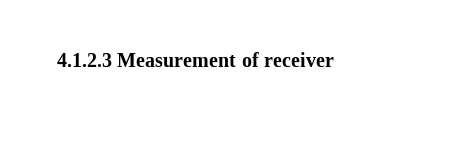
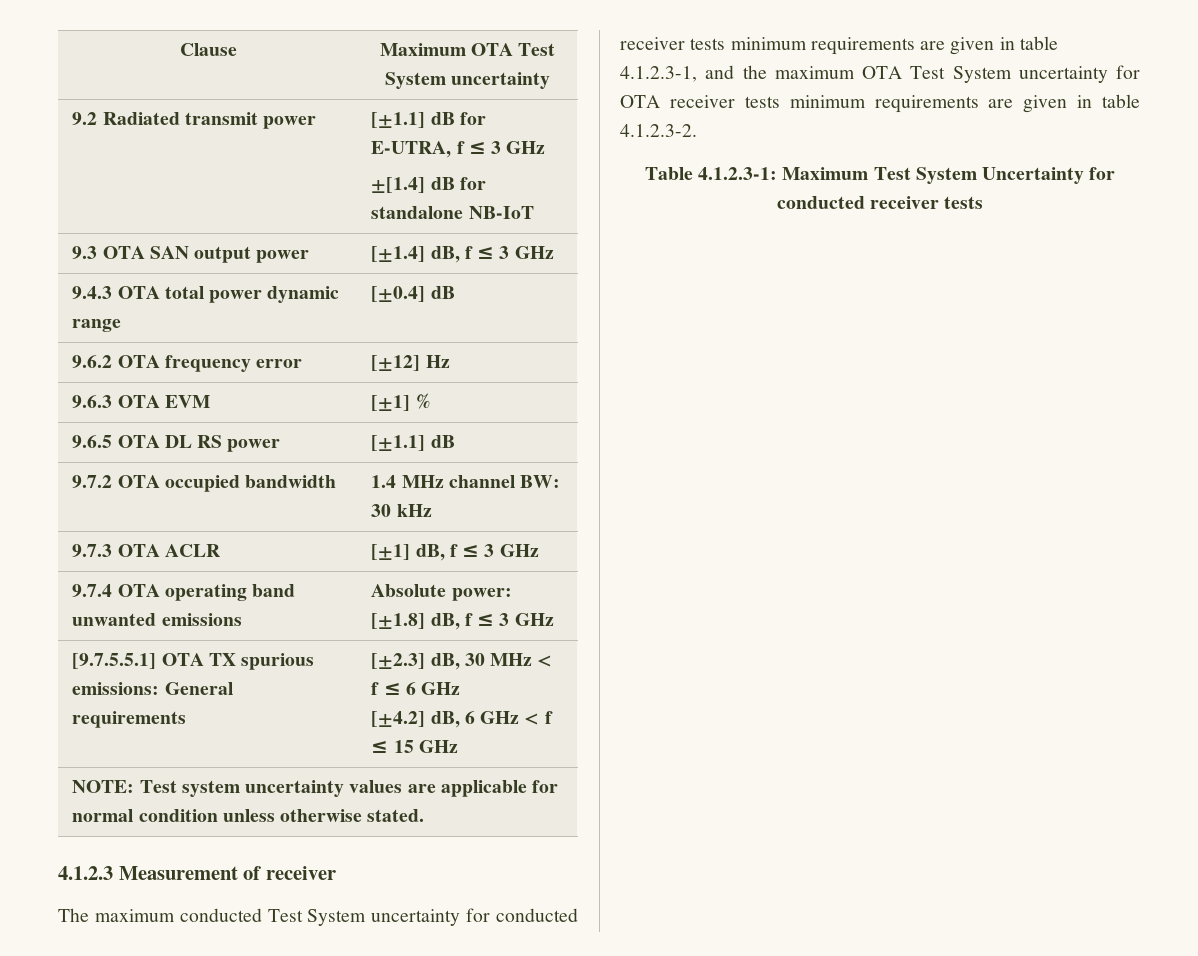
[57,52,335,67] 4.1.2.3 Measurement of receiver -> [179,43,237,56] [379,43,556,56] [384,72,551,89] [72,112,317,129] [371,112,486,128] [371,141,546,158] [371,177,486,193] [371,206,534,219] [72,246,310,263] [371,246,554,263] [72,286,340,303] [72,319,122,332] [371,286,455,302] [72,355,303,372] [371,355,450,371] [72,395,210,408] [371,393,431,411] [72,435,281,452] [371,435,455,451] [72,475,337,492] [371,475,561,488] [371,504,432,517] [72,544,220,557] [371,544,539,561] [72,584,296,601] [72,613,242,626] [371,584,512,601] [371,613,554,630] [72,653,315,670] [72,682,233,695] [72,711,187,728] [371,653,553,670] [371,682,461,695] [371,711,553,728] [371,740,458,753] [72,780,559,797] [72,809,425,822] [58,866,336,880] [58,908,578,926] [620,36,1058,55] [620,65,1140,83] [620,94,1140,113] [620,124,697,137] [644,167,1116,184] [776,196,984,209] Clause | Maximum OTA Test System uncertainty // 9.2 Radiated transmit power | [±1.1] dB for E-UTRA, f ≤ 3 GHz // ±[1.4] dB for standalone NB-IoT // 9.3 OTA SAN output power | [±1.4] dB, f ≤ 3 GHz // 9.4.3 OTA total power dynamic range | [±0.4] dB // 9.6.2 OTA frequency error | [±12] Hz // 9.6.3 OTA EVM | [±1] % // 9.6.5 OTA DL RS power | [±1.1] dB // 9.7.2 OTA occupied bandwidth | 1.4 MHz channel BW: 30 kHz // 9.7.3 OTA ACLR | [±1] dB, f ≤ 3 GHz // 9.7.4 OTA operating band unwanted emissions | Absolute power: [±1.8] dB, f ≤ 3 GHz // [9.7.5.5.1] OTA TX spurious emissions: General requirements | [±2.3] dB, 30 MHz < f ≤ 6 GHz // [±4.2] dB, 6 GHz < f ≤ 15 GHz // NOTE: Test system uncertainty values are applicable for normal condition unless otherwise stated. // 4.1.2.3 Measurement of receiver // The maximum conducted Test System uncertainty for conducted receiver tests minimum requirements are given in table 4.1.2.3-1, and the maximum OTA Test System uncertainty for OTA receiver tests minimum requirements are given in table 4.1.2.3-2. // Table 4.1.2.3-1: Maximum Test System Uncertainty for conducted receiver tests

